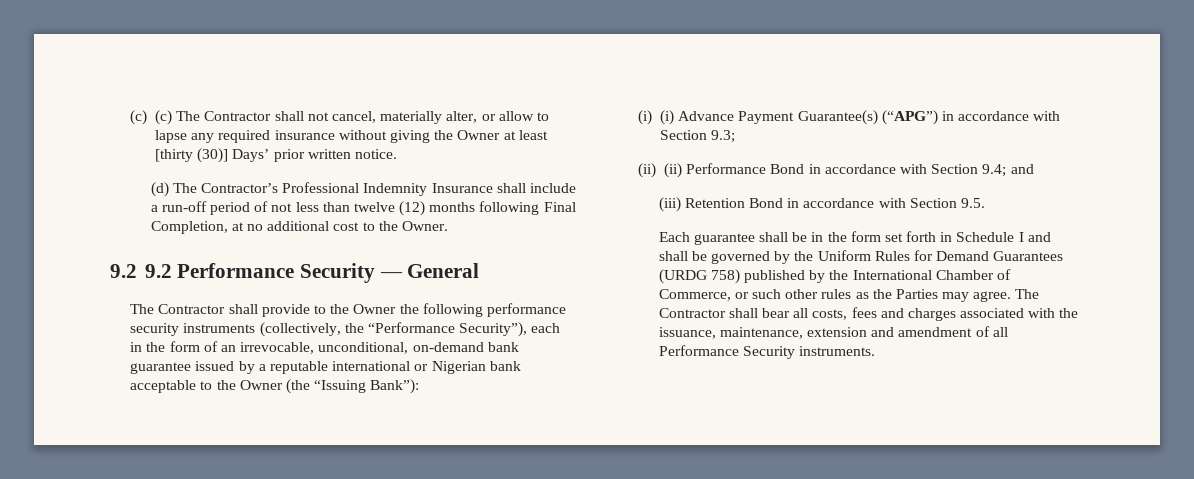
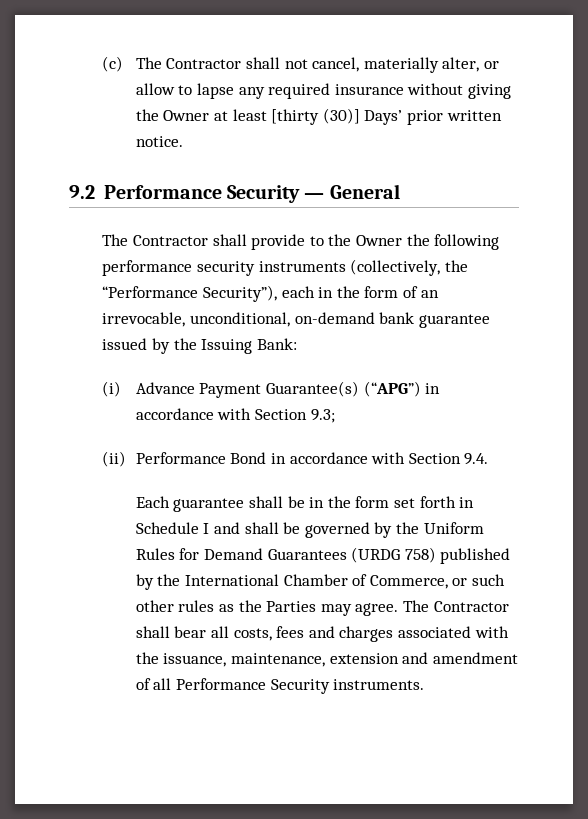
[130,110,173,125] (c) (c) -> [102,56,124,72] (c)
[150,182,576,197] [150,201,576,216] [150,221,448,234] [110,264,172,278] // (d) The Contractor’s Professional Indemnity Insurance shall include a run-off period of not less than twelve (12) months following Final Completion, at no additional cost to the Owner. // 9.2 9.2 -> [69,185,95,199] // 9.2
[258,361,521,374] [130,379,420,394] [638,110,675,125] a reputable international or Nigerian bank acceptable to the Owner (the “Issuing Bank”): // (i) (i) -> [173,338,297,354] [102,381,122,397] the Issuing Bank: // (i)
[664,163,683,178] (ii) -> (127, 459) none
[982,164,1034,177] [658,197,985,212] 9.4; and // (iii) Retention Bond in accordance with Section 9.5. -> [464,453,489,465] 9.4.

